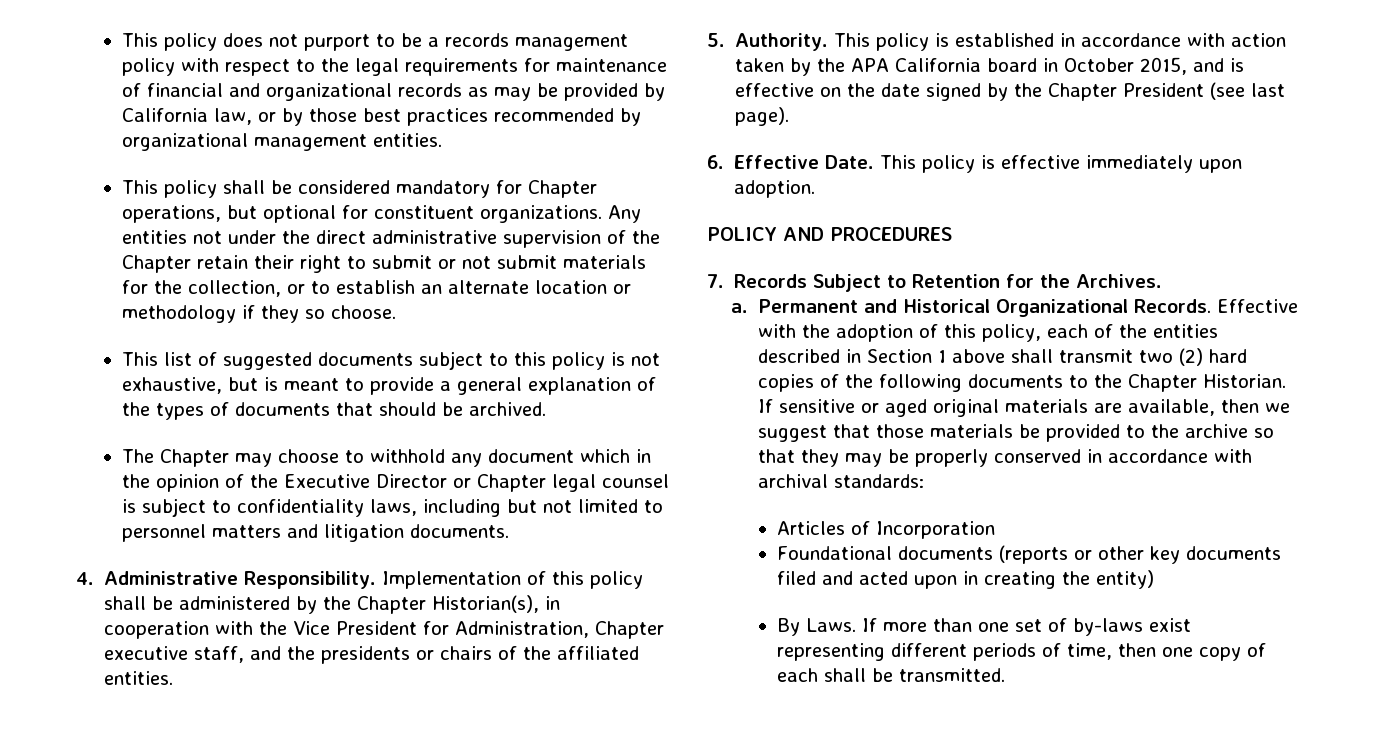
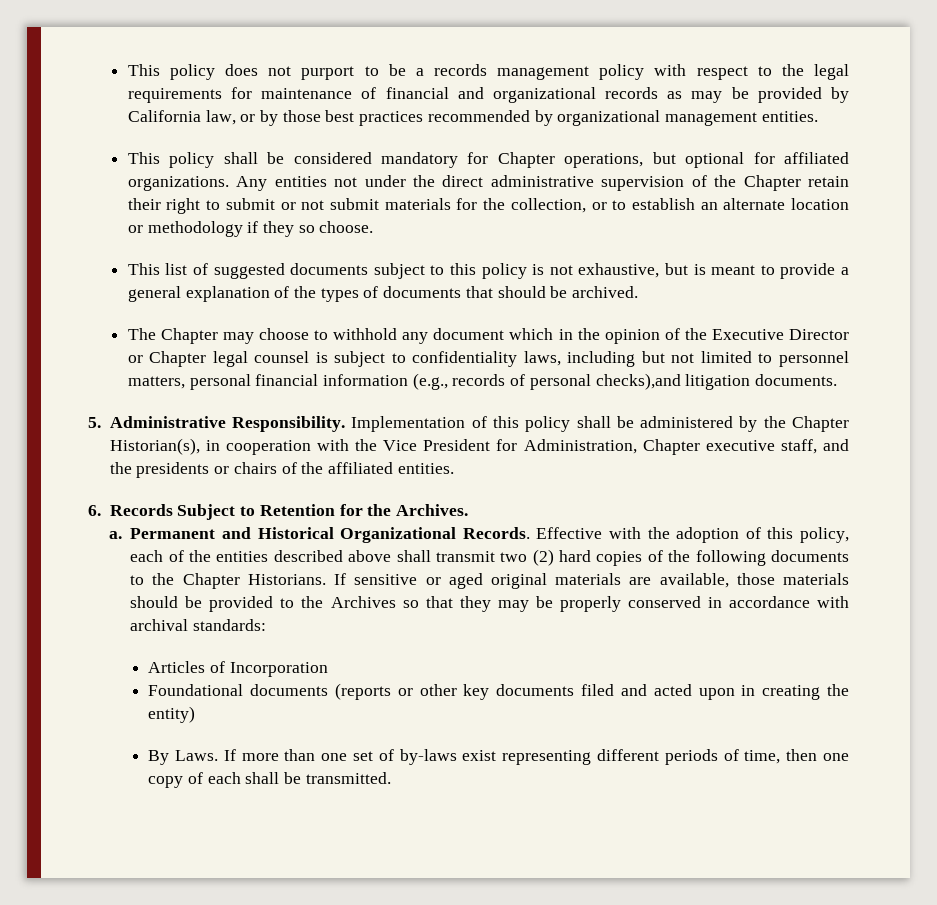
[374,205,475,219] constituent -> [784,152,849,164] affiliated
[212,524,319,538] matters and -> [127,373,681,390] matters, personal financial information (e.g., records of personal checks),and
[76,572,94,585] 4. -> [88,417,101,428] 5.
[707,33,1287,51] [735,57,1245,76] [735,82,1286,101] [735,107,790,126] [707,155,1243,173] [734,180,816,198] [707,227,952,241] [707,274,724,288] 5. Authority. This policy is established in accordance with action taken by the APA California board in October 2015, and is effective on the date signed by the Chapter President (see last page). // 6. Effective Date. This policy is effective immediately upon adoption. // POLICY AND PROCEDURES // 7. -> [88,505,101,516] 6.
[846,349,947,363] in Section 1 -> (343, 556) none
[1203,374,1287,388] Historian. -> [247,574,326,585] Historians.
[1221,399,1291,413] [758,424,871,442] then we suggest that -> (729, 580) none
(1014, 431) none -> [130,596,179,608] should
[1185,424,1249,438] archive -> [330,596,396,608] Archives

